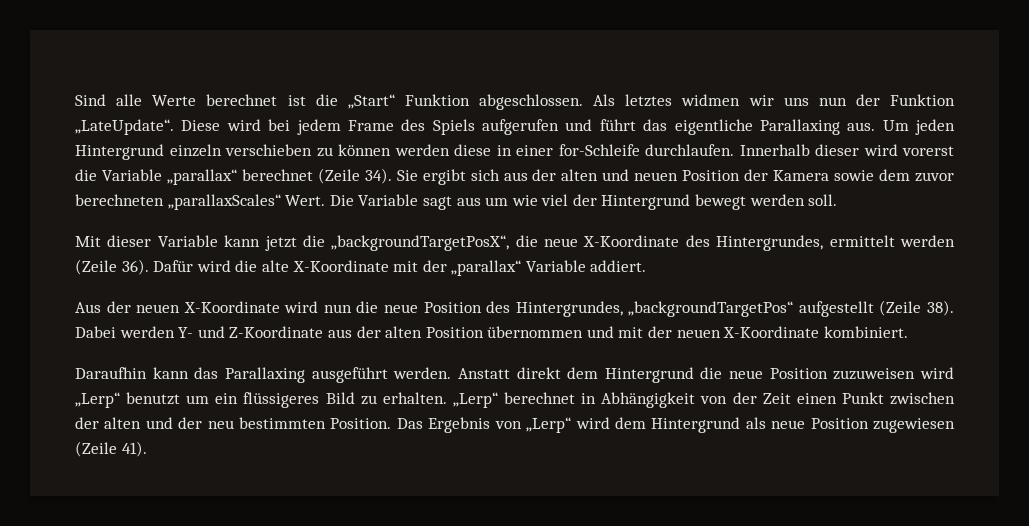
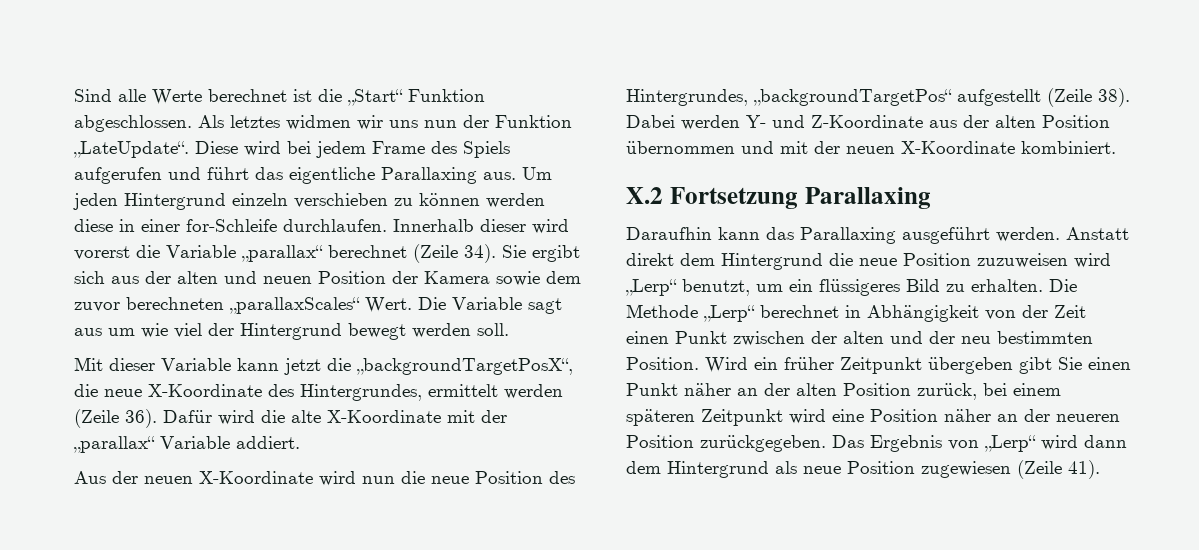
(908, 332) none -> [626,187,931,209] // X.2 Fortsetzung Parallaxing
[126,392,181,405] benutzt -> [682,279,750,296] benutzt,
(447, 398) none -> [1049,279,1077,292] [626,304,698,318] Die Methode
(392, 423) none -> [705,357,1131,374] [626,383,1061,400] [626,409,1120,426] [626,435,826,452] Wird ein früher Zeitpunkt übergeben gibt Sie einen Punkt näher an der alten Position zurück, bei einem späteren Zeitpunkt wird eine Position näher an der neueren Position zurückgegeben.
(610, 423) none -> [1084,435,1127,448] dann

